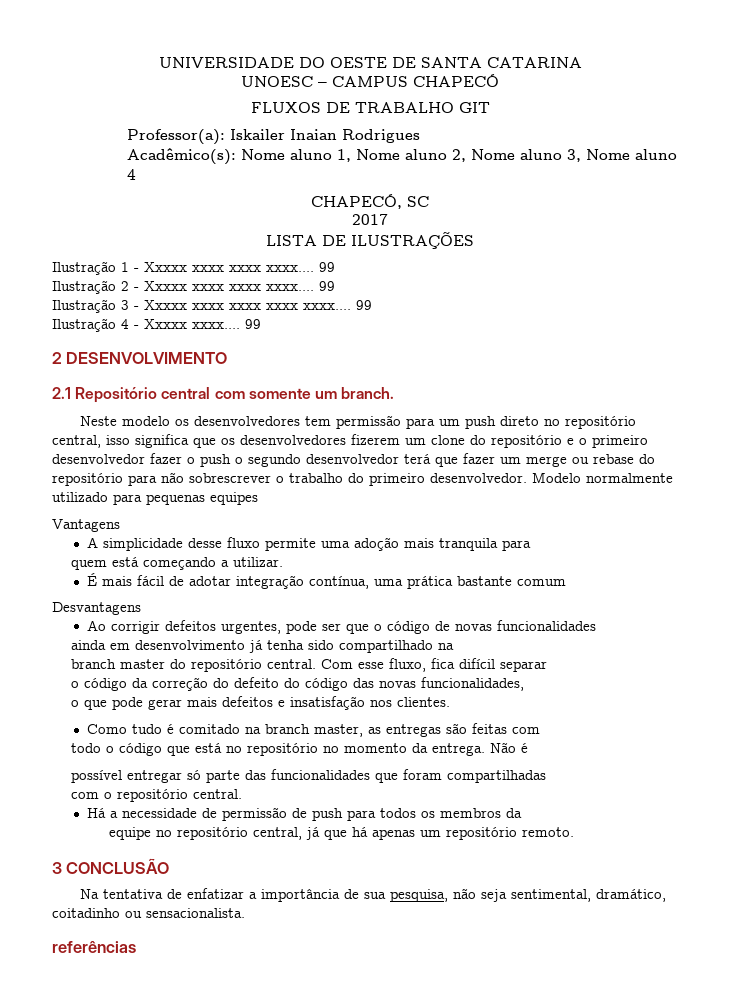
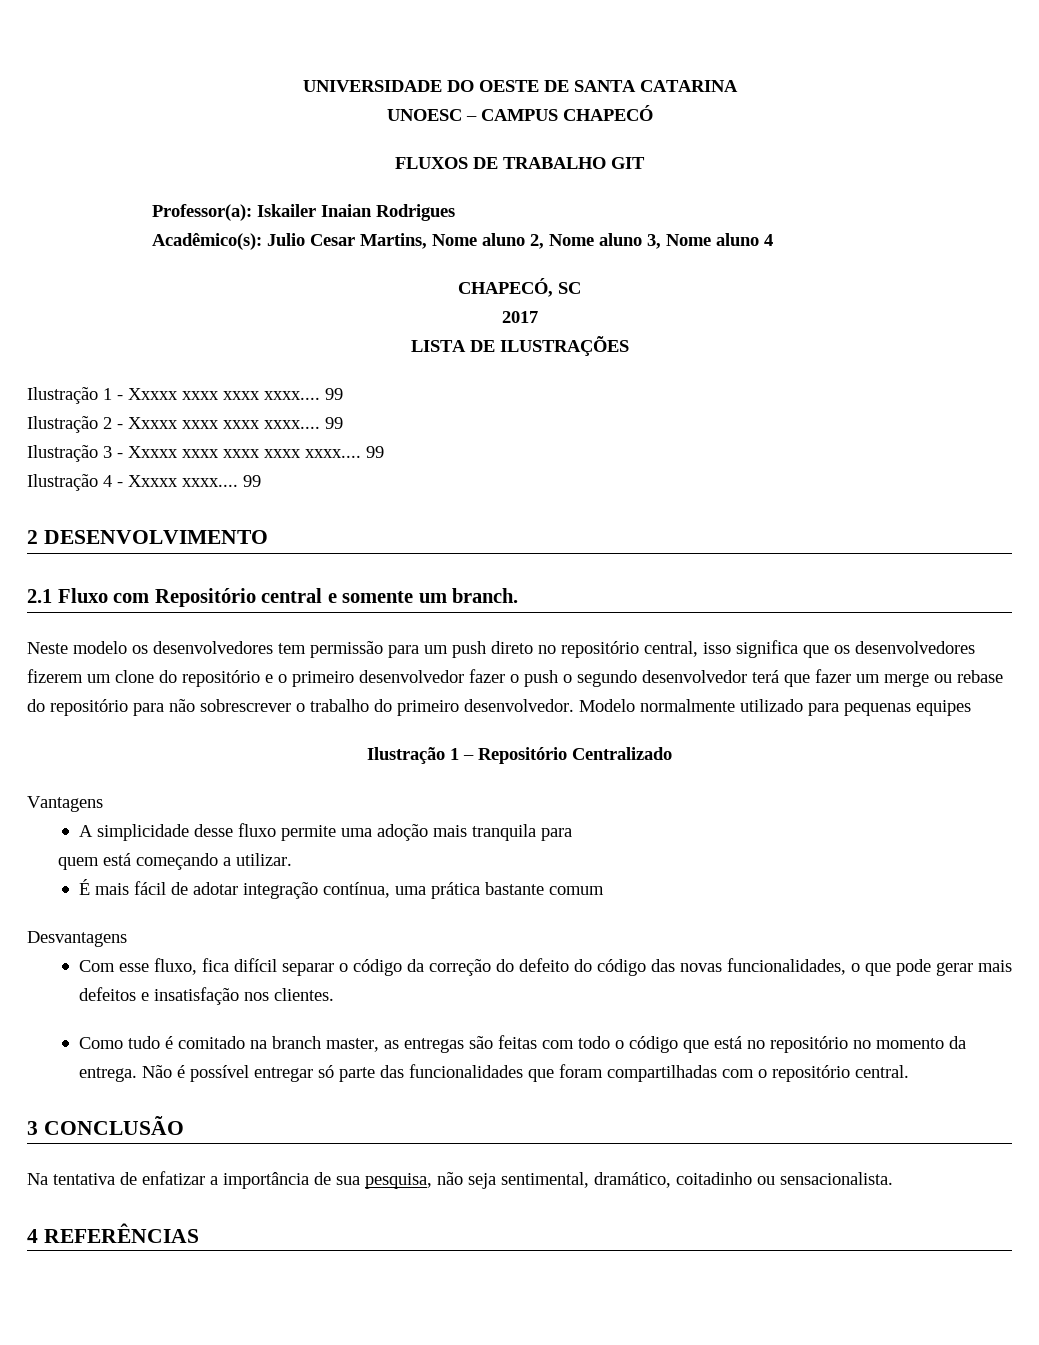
[241,149,352,162] Nome aluno 1, -> [266,233,427,249] Julio Cesar Martins,
(71, 393) none -> [57,588,150,603] Fluxo com
[214,391,245,399] com -> [327,593,337,603] e
(258, 498) none -> [367,747,672,764] // Ilustração 1 – Repositório Centralizado
[87,620,597,634] [70,640,454,653] [70,659,316,672] Ao corrigir defeitos urgentes, pode ser que o código de novas funcionalidades // ainda em desenvolvimento já tenha sido compartilhado na // branch master do repositório central. -> (127, 939) none
(547, 666) // -> (334, 969) none
(524, 684) // -> (846, 966) none
(541, 730) // -> (574, 1044) none
(528, 748) // -> (185, 1071) none
(546, 776) // -> (717, 1073) none
[87,807,523,821] [108,827,574,840] // Há a necessidade de permissão de push para todos os membros da // equipe no repositório central, já que há apenas um repositório remoto. -> (909, 1071) none
[52,941,136,953] referências -> [27,1223,199,1243] 4 REFERÊNCIAS

